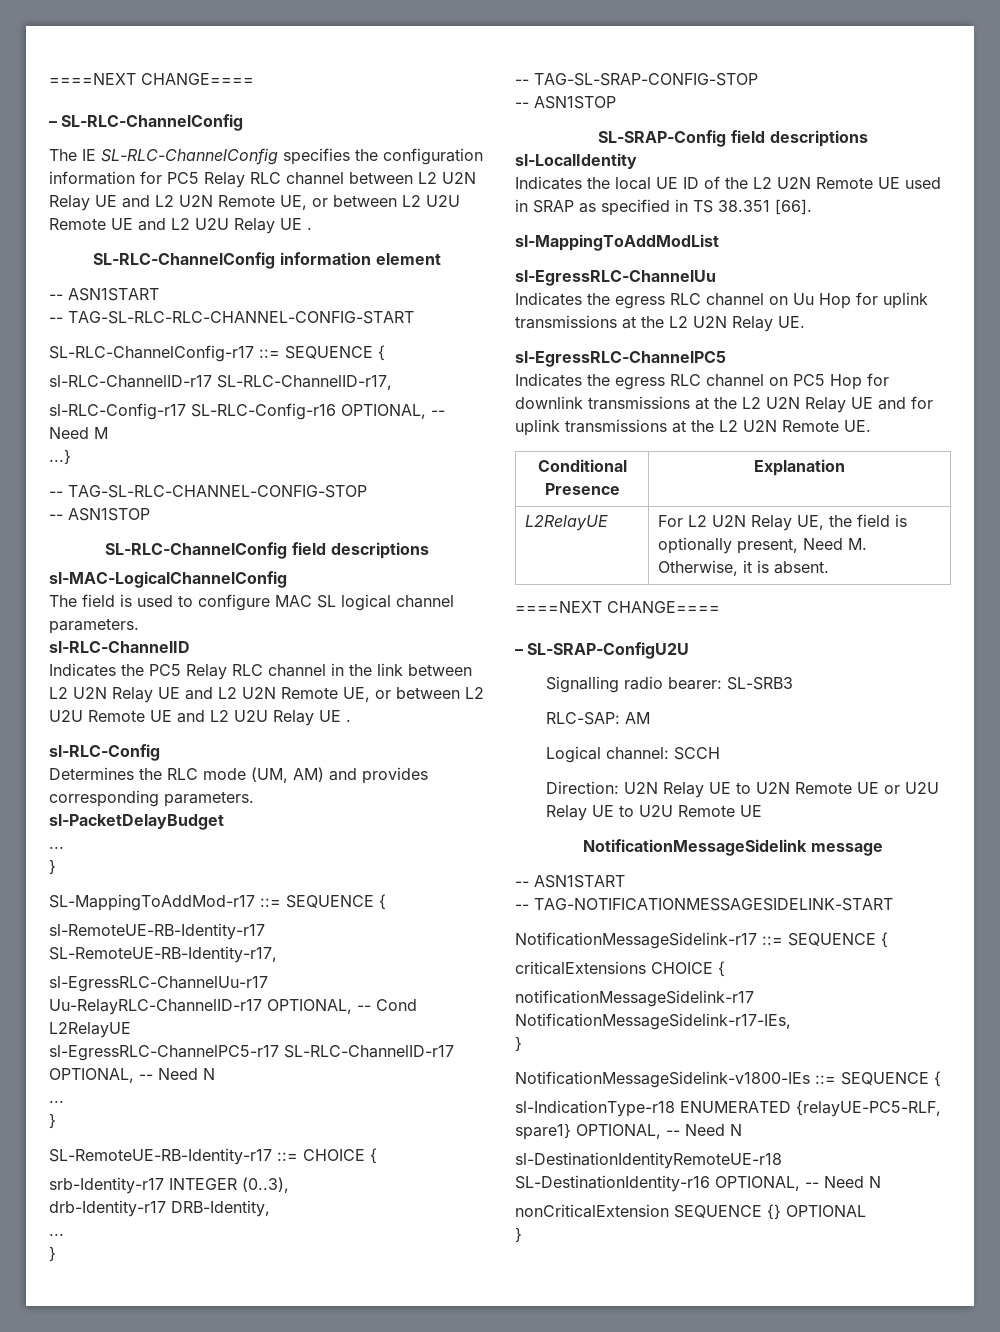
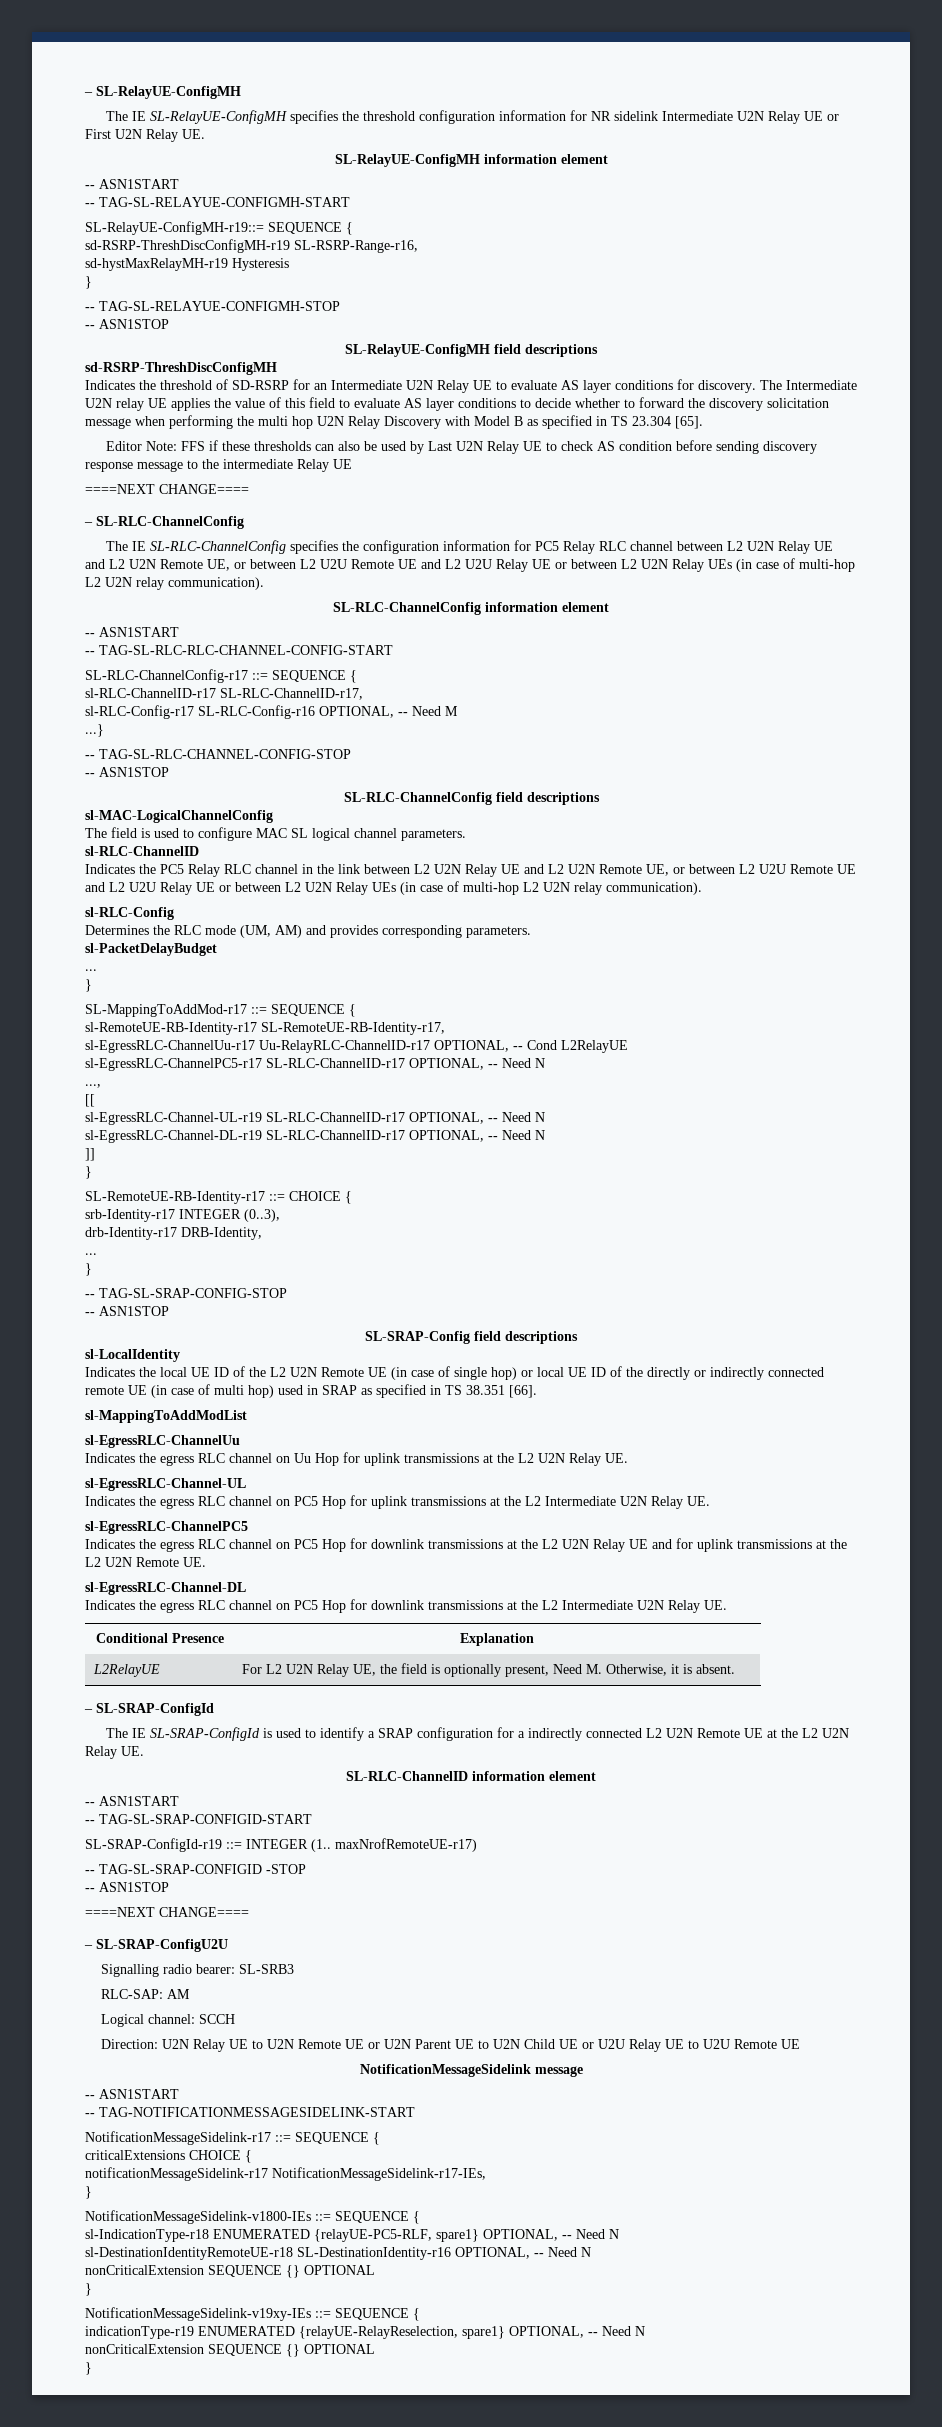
(49, 79) none -> [84,86,241,99] [106,110,840,124] [85,129,205,142] [334,154,608,167] [85,179,179,189] [85,197,350,207] [85,221,353,235] [85,239,418,253] [85,258,289,271] [85,276,92,289] [85,301,340,311] [85,319,169,329] [345,344,598,357] [85,362,277,375] [85,379,857,393] [85,397,829,411] [85,415,703,429] [106,440,818,454] [85,459,352,472] – SL-RelayUE-ConfigMH // The IE SL-RelayUE-ConfigMH specifies the threshold configuration information for NR sidelink Intermediate U2N Relay UE or First U2N Relay UE. // SL-RelayUE-ConfigMH information element // -- ASN1START // -- TAG-SL-RELAYUE-CONFIGMH-START // SL-RelayUE-ConfigMH-r19::= SEQUENCE { // sd-RSRP-ThreshDiscConfigMH-r19 SL-RSRP-Range-r16, // sd-hystMaxRelayMH-r19 Hysteresis // } // -- TAG-SL-RELAYUE-CONFIGMH-STOP // -- ASN1STOP // SL-RelayUE-ConfigMH field descriptions // sd-RSRP-ThreshDiscConfigMH // Indicates the threshold of SD-RSRP for an Intermediate U2N Relay UE to evaluate AS layer conditions for discovery. The Intermediate U2N relay UE applies the value of this field to evaluate AS layer conditions to decide whether to forward the discovery solicitation message when performing the multi hop U2N Relay Discovery with Model B as specified in TS 23.304 [65]. // Editor Note: FFS if these thresholds can also be used by Last U2N Relay UE to check AS condition before sending discovery response message to the intermediate Relay UE //
[307,227,312,230] . -> [555,558,855,572] [85,577,264,590] or between L2 U2N Relay UEs (in case of multi-hop L2 U2N relay communication).
[346,719,351,722] . -> [219,881,702,895] or between L2 U2N Relay UEs (in case of multi-hop L2 U2N relay communication).
[49,1100,64,1103] ... -> [85,1084,101,1088] [85,1094,95,1107] [85,1112,545,1125] [85,1130,545,1143] [85,1148,95,1161] ..., // [[ // sl-EgressRLC-Channel-UL-r19 SL-RLC-ChannelID-r17 OPTIONAL, -- Need N // sl-EgressRLC-Channel-DL-r19 SL-RLC-ChannelID-r17 OPTIONAL, -- Need N // ]]
(900, 183) none -> [391,1366,824,1380] [85,1384,274,1398] (in case of single hop) or local UE ID of the directly or indirectly connected remote UE (in case of multi hop)
(805, 322) none -> [85,1478,246,1491] [85,1495,710,1509] // sl-EgressRLC-Channel-UL // Indicates the egress RLC channel on PC5 Hop for uplink transmissions at the L2 Intermediate U2N Relay UE.
(871, 426) none -> [85,1582,246,1595] [85,1599,727,1613] // sl-EgressRLC-Channel-DL // Indicates the egress RLC channel on PC5 Hop for downlink transmissions at the L2 Intermediate U2N Relay UE.
(829, 567) none -> [84,1703,214,1716] [106,1727,850,1741] [85,1746,144,1759] [346,1771,596,1781] [85,1796,179,1806] [85,1814,312,1824] [85,1838,477,1852] [85,1864,306,1874] [85,1882,169,1892] // – SL-SRAP-ConfigId // The IE SL-SRAP-ConfigId is used to identify a SRAP configuration for a indirectly connected L2 U2N Remote UE at the L2 U2N Relay UE. // SL-RLC-ChannelID information element // -- ASN1START // -- TAG-SL-SRAP-CONFIGID-START // SL-SRAP-ConfigId-r19 ::= INTEGER (1.. maxNrofRemoteUE-r17) // -- TAG-SL-SRAP-CONFIGID -STOP // -- ASN1STOP
(900, 789) none -> [383,2039,594,2049] U2N Parent UE to U2N Child UE or
(522, 1235) none -> [85,2307,420,2321] [85,2326,645,2339] [85,2344,375,2357] [85,2362,92,2375] // NotificationMessageSidelink-v19xy-IEs ::= SEQUENCE { // indicationType-r19 ENUMERATED {relayUE-RelayReselection, spare1} OPTIONAL, -- Need N // nonCriticalExtension SEQUENCE {} OPTIONAL // }

